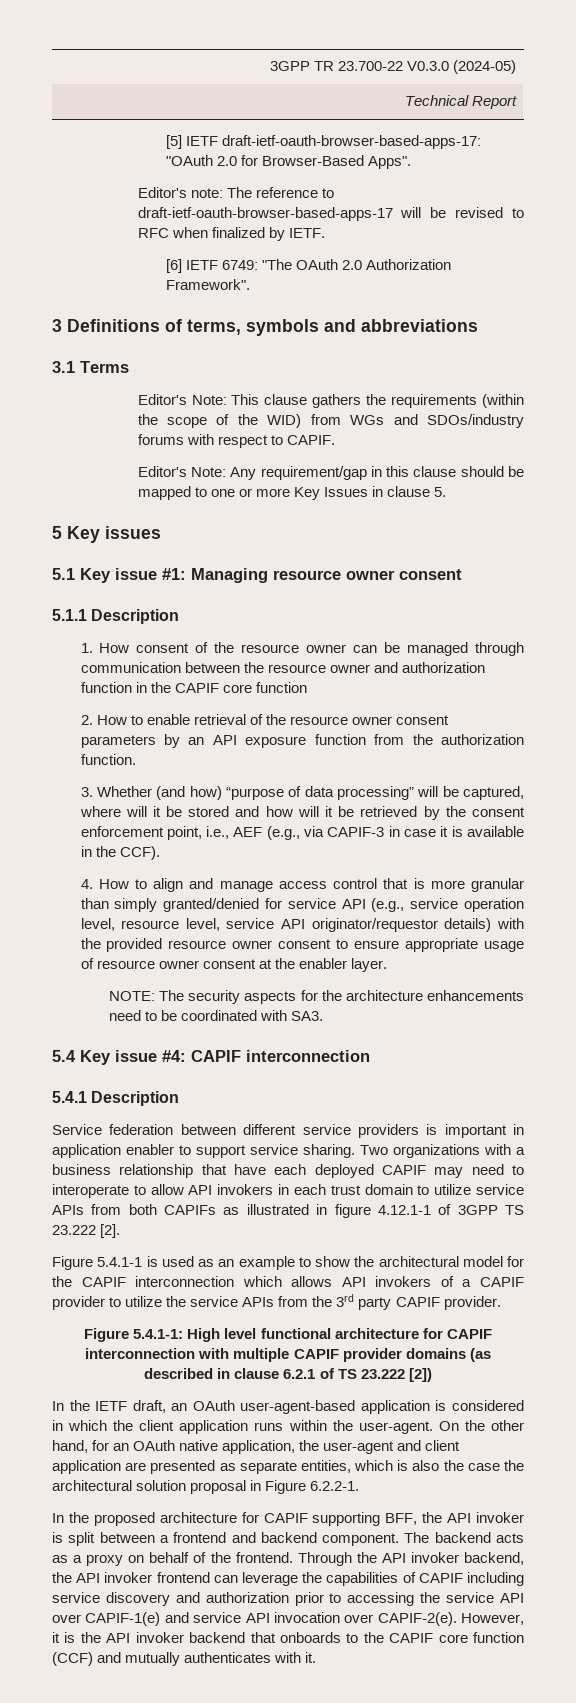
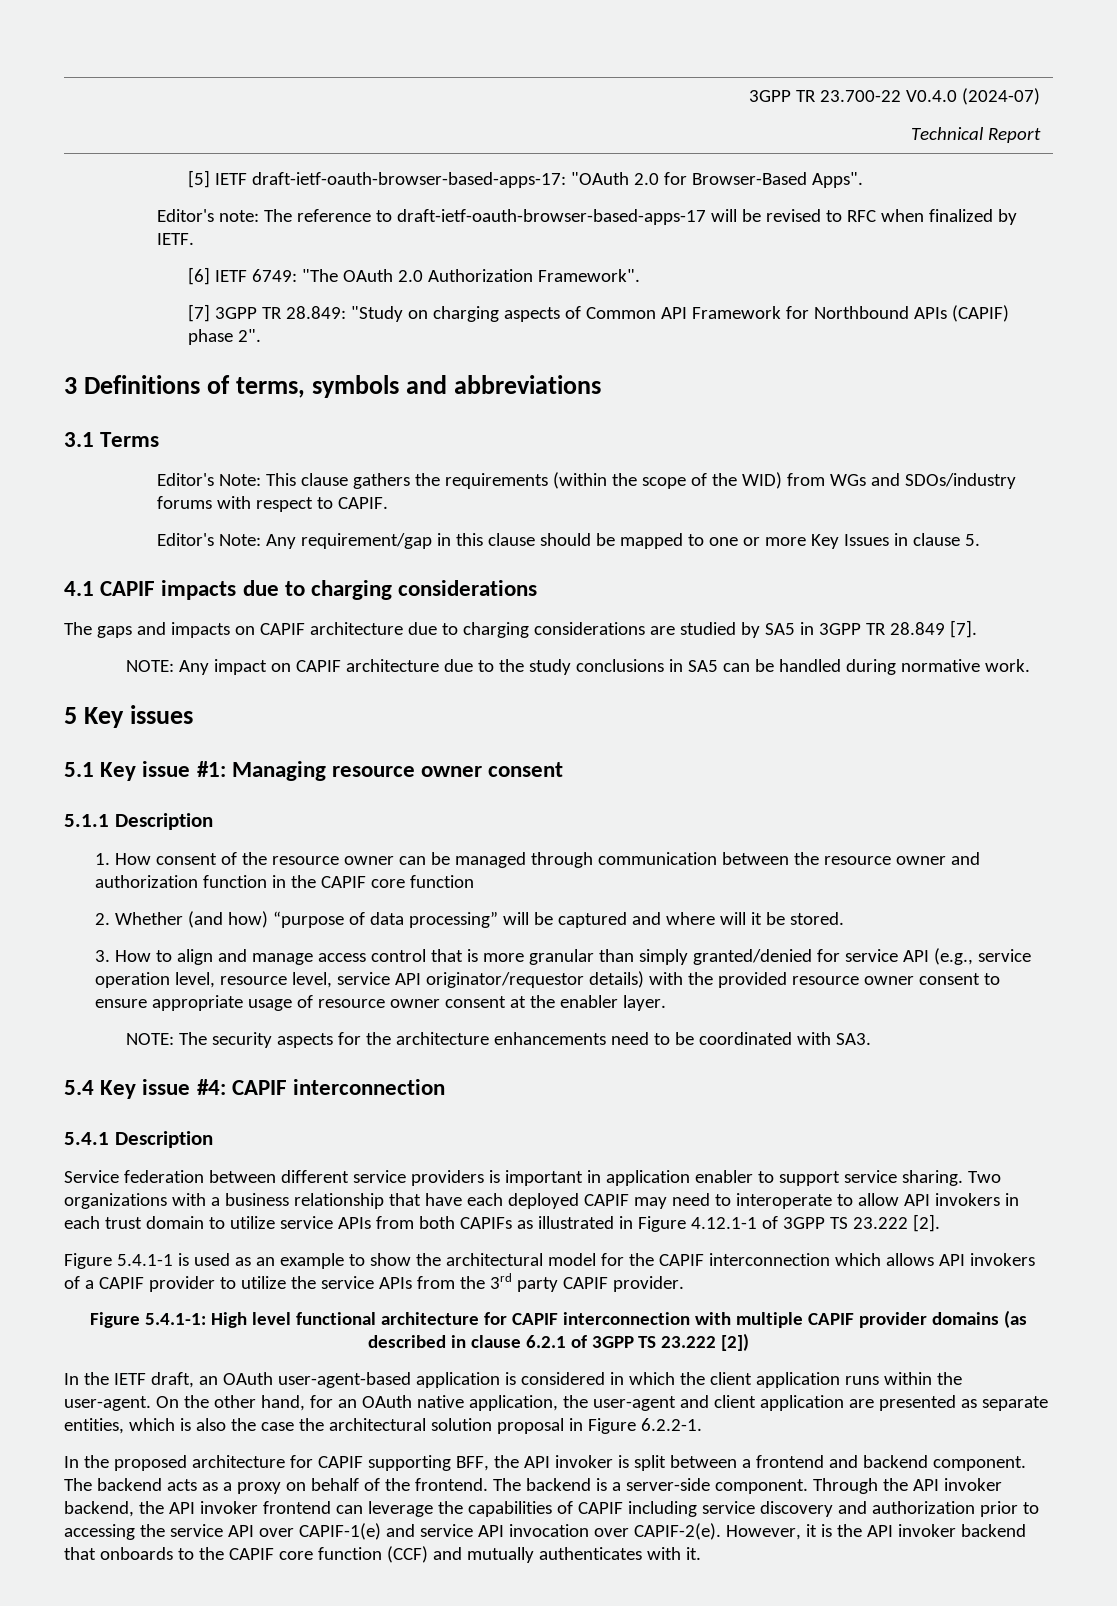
[406,60,516,74] V0.3.0 (2024-05) -> [906,88,1041,105] V0.4.0 (2024-07)
(251, 284) none -> [188,304,1010,322] [188,329,262,345] // [7] 3GPP TR 28.849: "Study on charging aspects of Common API Framework for Northbound APIs (CAPIF) phase 2".
(447, 492) none -> [64,580,538,600] [64,620,977,638] [126,659,1031,675] // 4.1 CAPIF impacts due to charging considerations // The gaps and impacts on CAPIF architecture due to charging considerations are studied by SA5 in 3GPP TR 28.849 [7]. // NOTE: Any impact on CAPIF architecture due to the study conclusions in SA5 can be handled during normative work.
[96,714,449,725] [80,734,525,748] [80,754,136,765] [80,787,93,797] How to enable retrieval of the resource owner consent parameters by an API exposure function from the authorization function. // 3. -> (111, 919) none
[463,786,525,800] captured, -> [558,912,662,928] captured and
[188,806,526,820] [80,826,524,840] [80,846,160,860] [80,879,93,889] stored and how will it be retrieved by the consent enforcement point, i.e., AEF (e.g., via CAPIF-3 in case it is available in the CCF). // 4. -> [790,912,845,925] [95,950,111,962] stored. // 3.
[334,1204,371,1218] figure -> [637,1216,686,1232] Figure
(335, 1373) none -> [591,1336,634,1348] 3GPP
(293, 1557) none -> [492,1478,808,1494] The backend is a server-side component.

